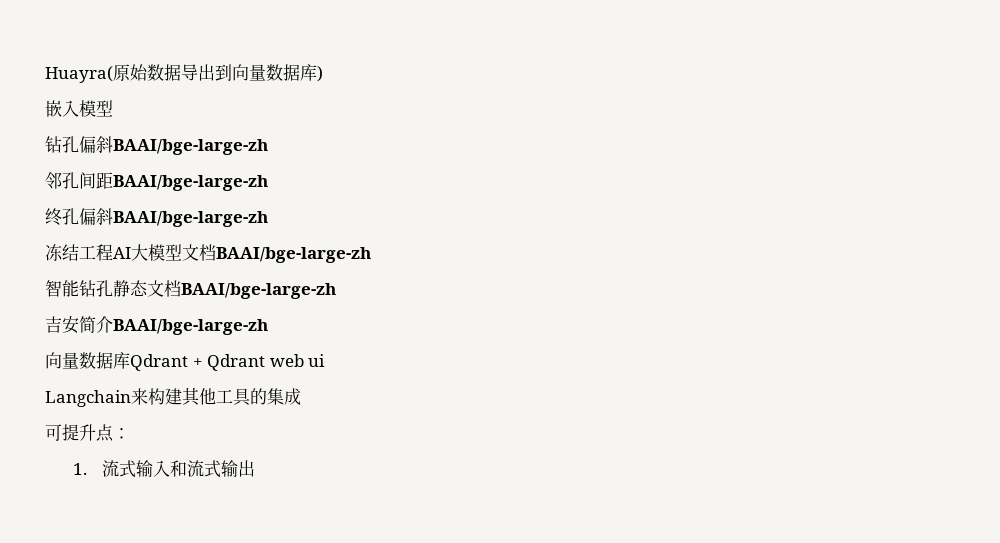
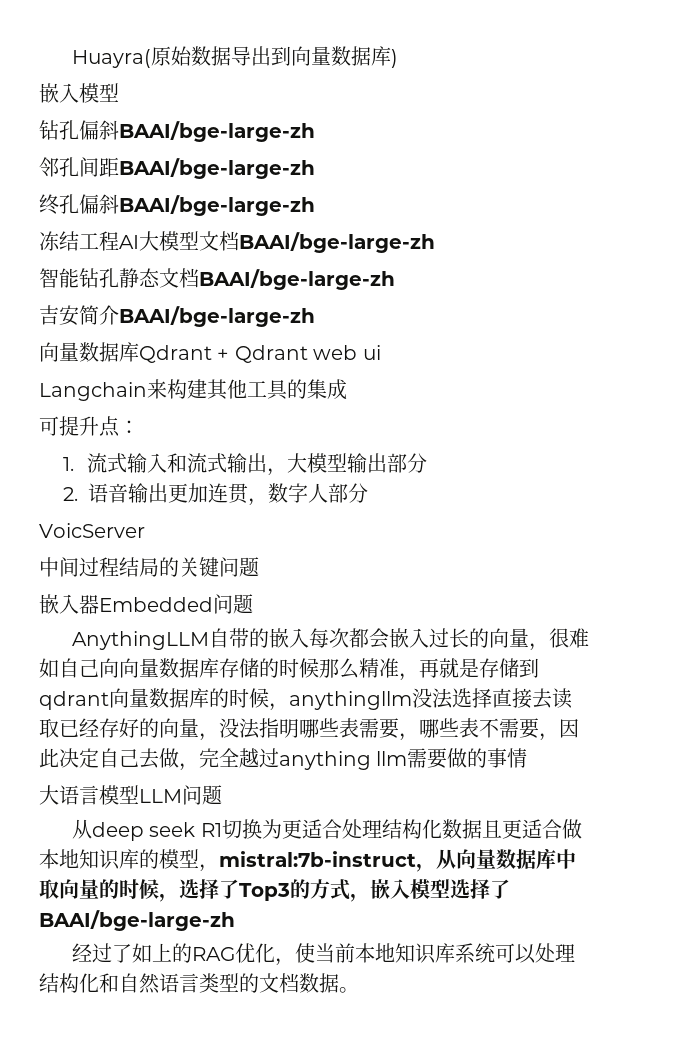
(255, 468) none -> [267,453,428,476] [63,483,369,506] [39,523,145,538] [39,557,259,577] [39,594,253,614] [71,628,589,651] [39,658,539,681] [39,688,572,711] [39,718,579,741] [39,748,528,771] [39,785,222,805] [71,819,582,841] [39,848,576,872] [39,879,510,902] [39,910,235,931] [71,943,575,966] [39,973,359,994] ，大模型输出部分 // 2.语音输出更加连贯，数字人部分 // VoicServer // 中间过程结局的关键问题 // 嵌入器Embedded问题 // AnythingLLM自带的嵌入每次都会嵌入过长的向量，很难如自己向向量数据库存储的时候那么精准，再就是存储到qdrant向量数据库的时候，anythingllm没法选择直接去读取已经存好的向量，没法指明哪些表需要，哪些表不需要，因此决定自己去做，完全越过anything llm需要做的事情 // 大语言模型LLM问题 // 从deep seek R1切换为更适合处理结构化数据且更适合做本地知识库的模型，mistral:7b-instruct，从向量数据库中取向量的时候，选择了Top3的方式，嵌入模型选择了BAAI/bge-large-zh // 经过了如上的RAG优化，使当前本地知识库系统可以处理结构化和自然语言类型的文档数据。

